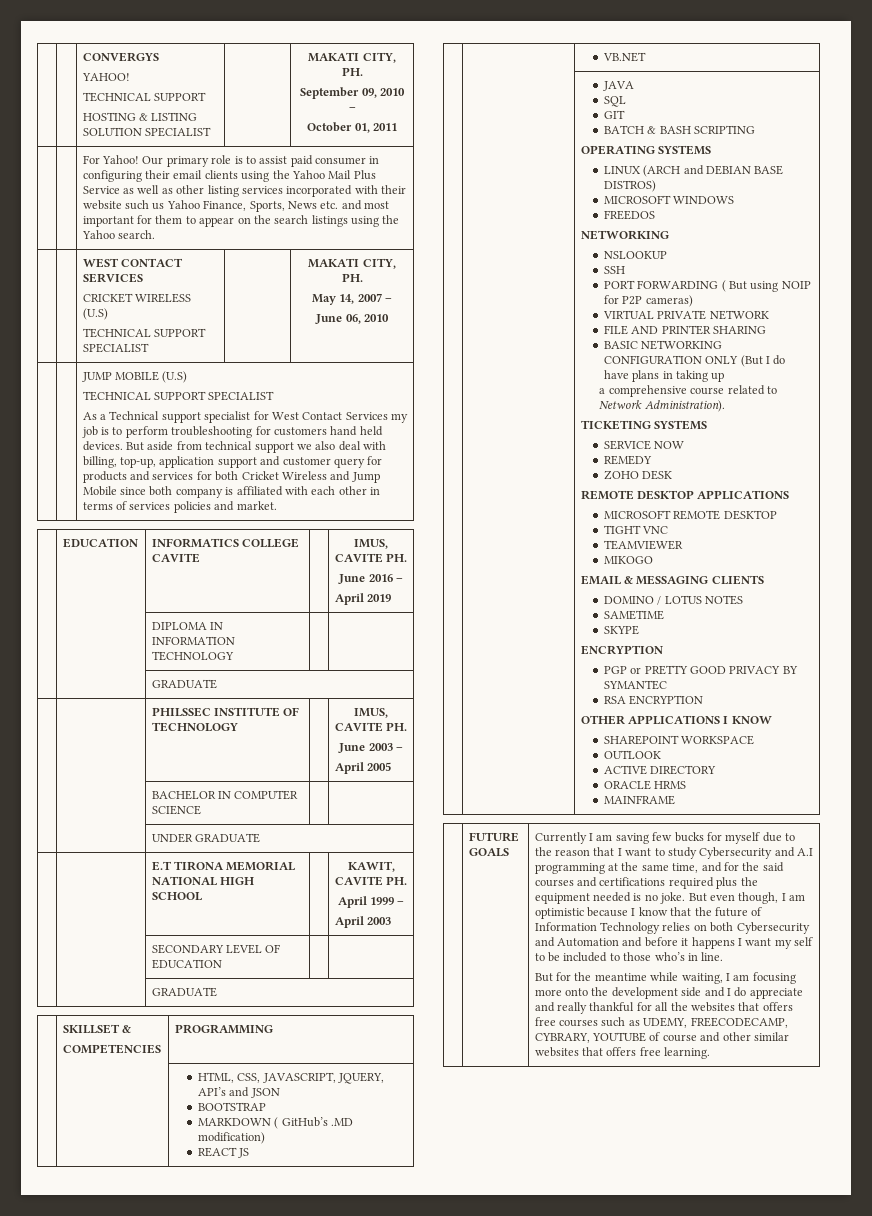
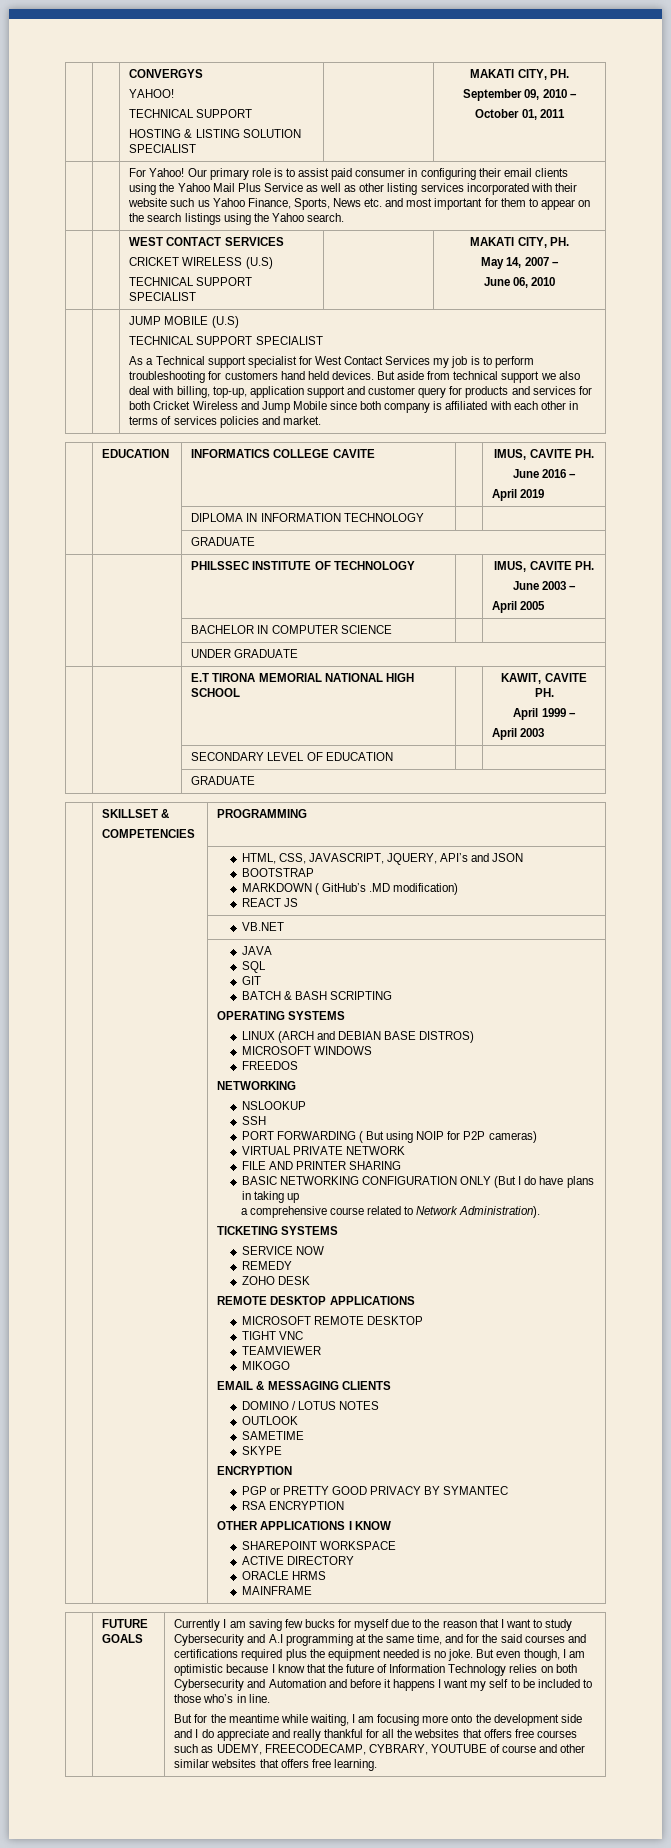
(743, 600) none -> [241,1416,298,1425] // OUTLOOK
[603,750,661,759] // OUTLOOK -> (396, 1545) none

